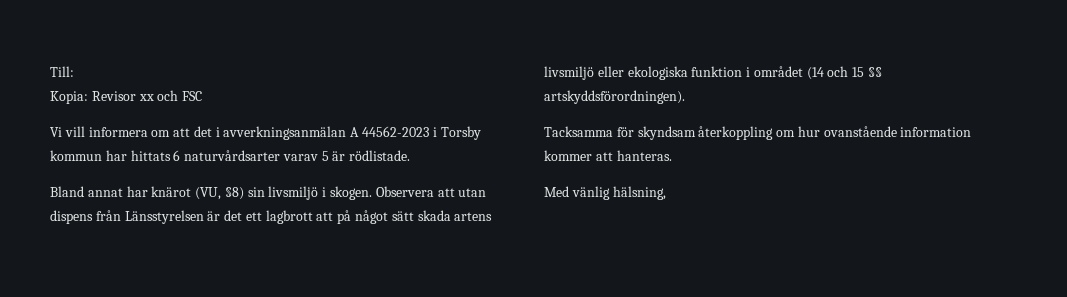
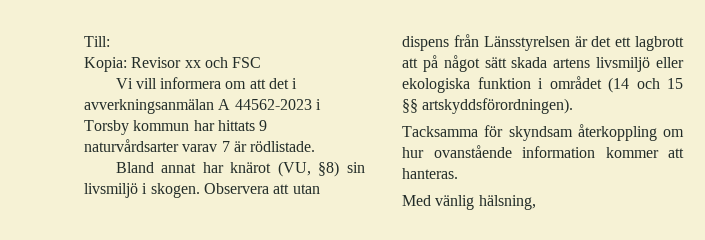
[173,150,181,161] 6 -> [259,120,268,131] 9
[321,151,329,161] 5 -> [221,141,230,152] 7

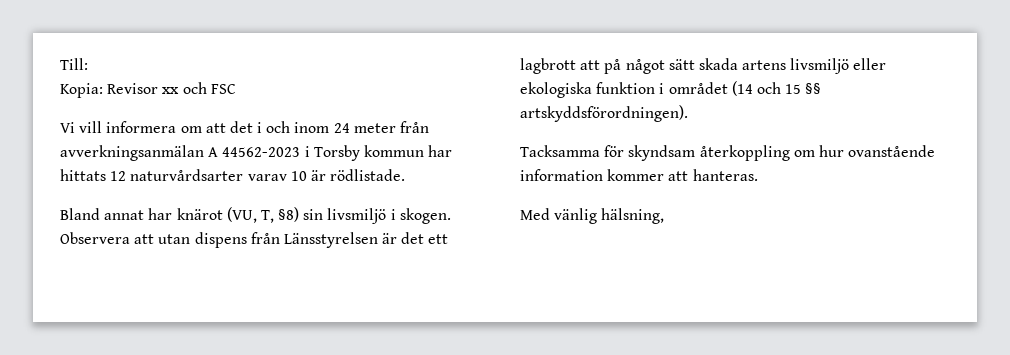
(298, 83) none -> [266,121,430,133] och inom 24 meter från
[259,120,268,131] 9 -> [110,171,127,181] 12
[221,141,230,152] 7 -> [290,171,307,181] 10
(311, 169) none -> [260,210,274,223] T,

